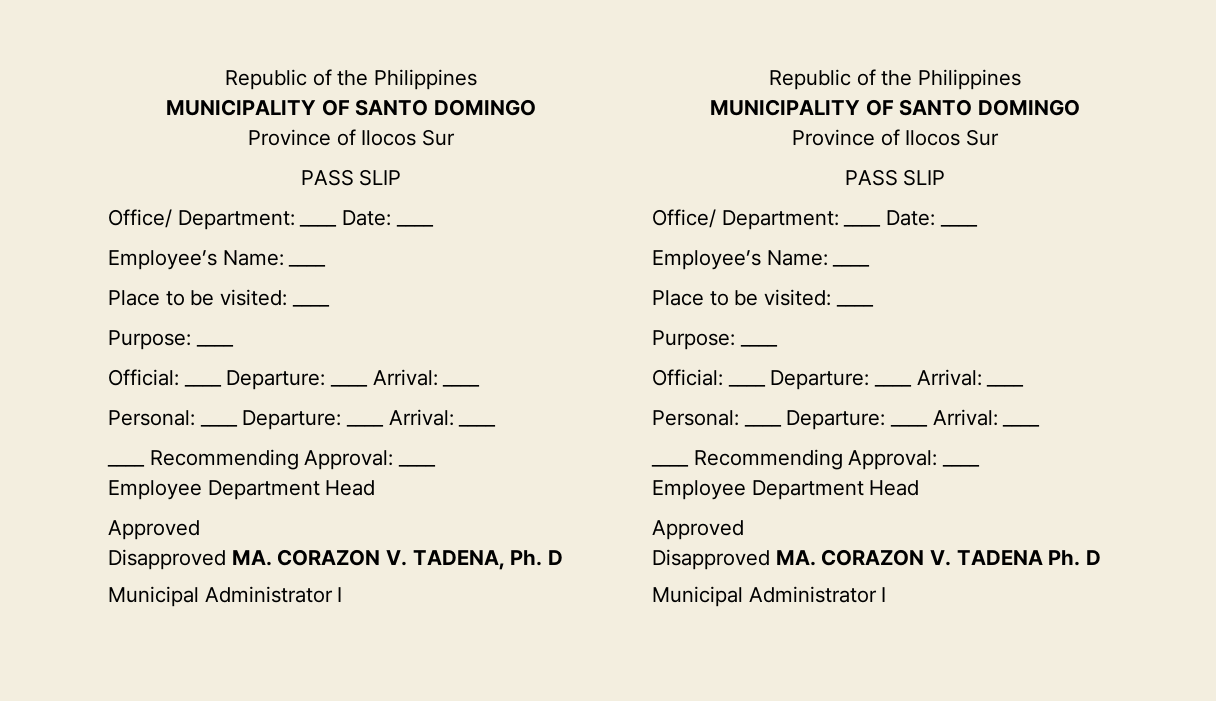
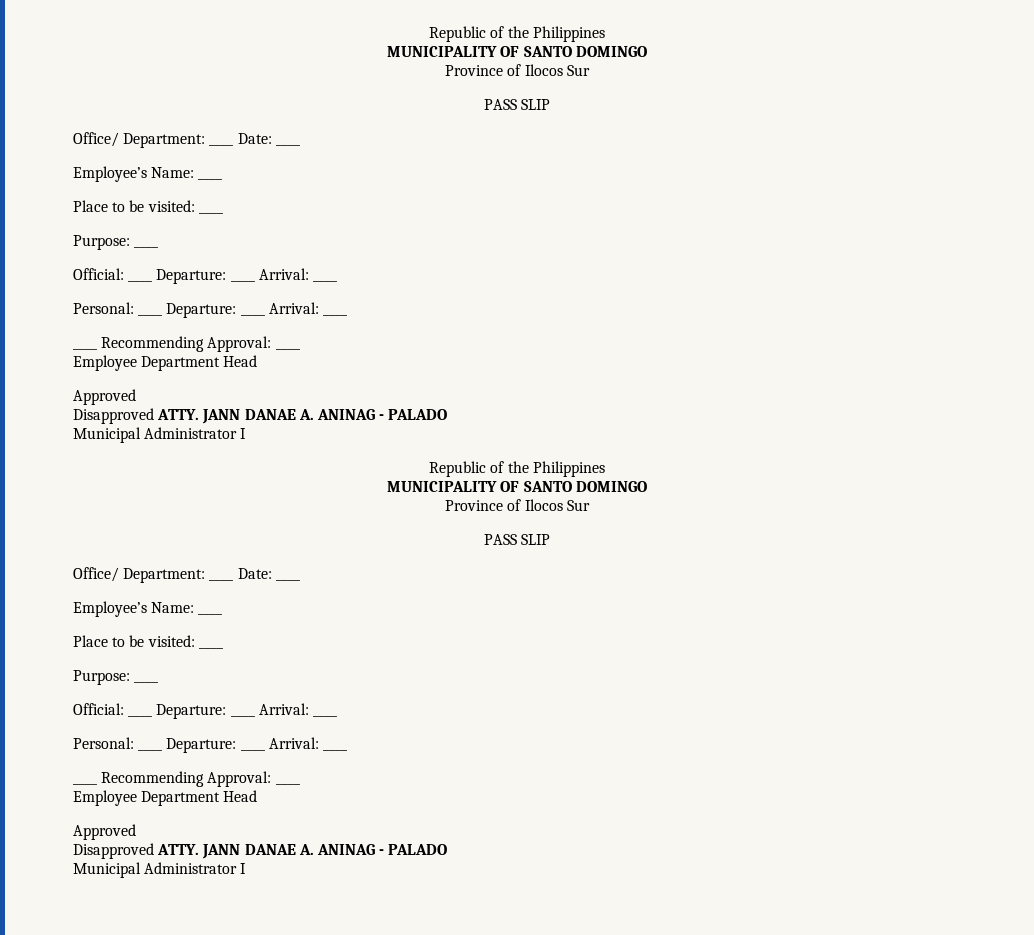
[231,549,564,570] MA. CORAZON V. TADENA, Ph. D -> [157,409,448,424] ATTY. JANN DANAE A. ANINAG - PALADO
[775,549,1102,566] MA. CORAZON V. TADENA Ph. D -> [157,844,448,859] ATTY. JANN DANAE A. ANINAG - PALADO

